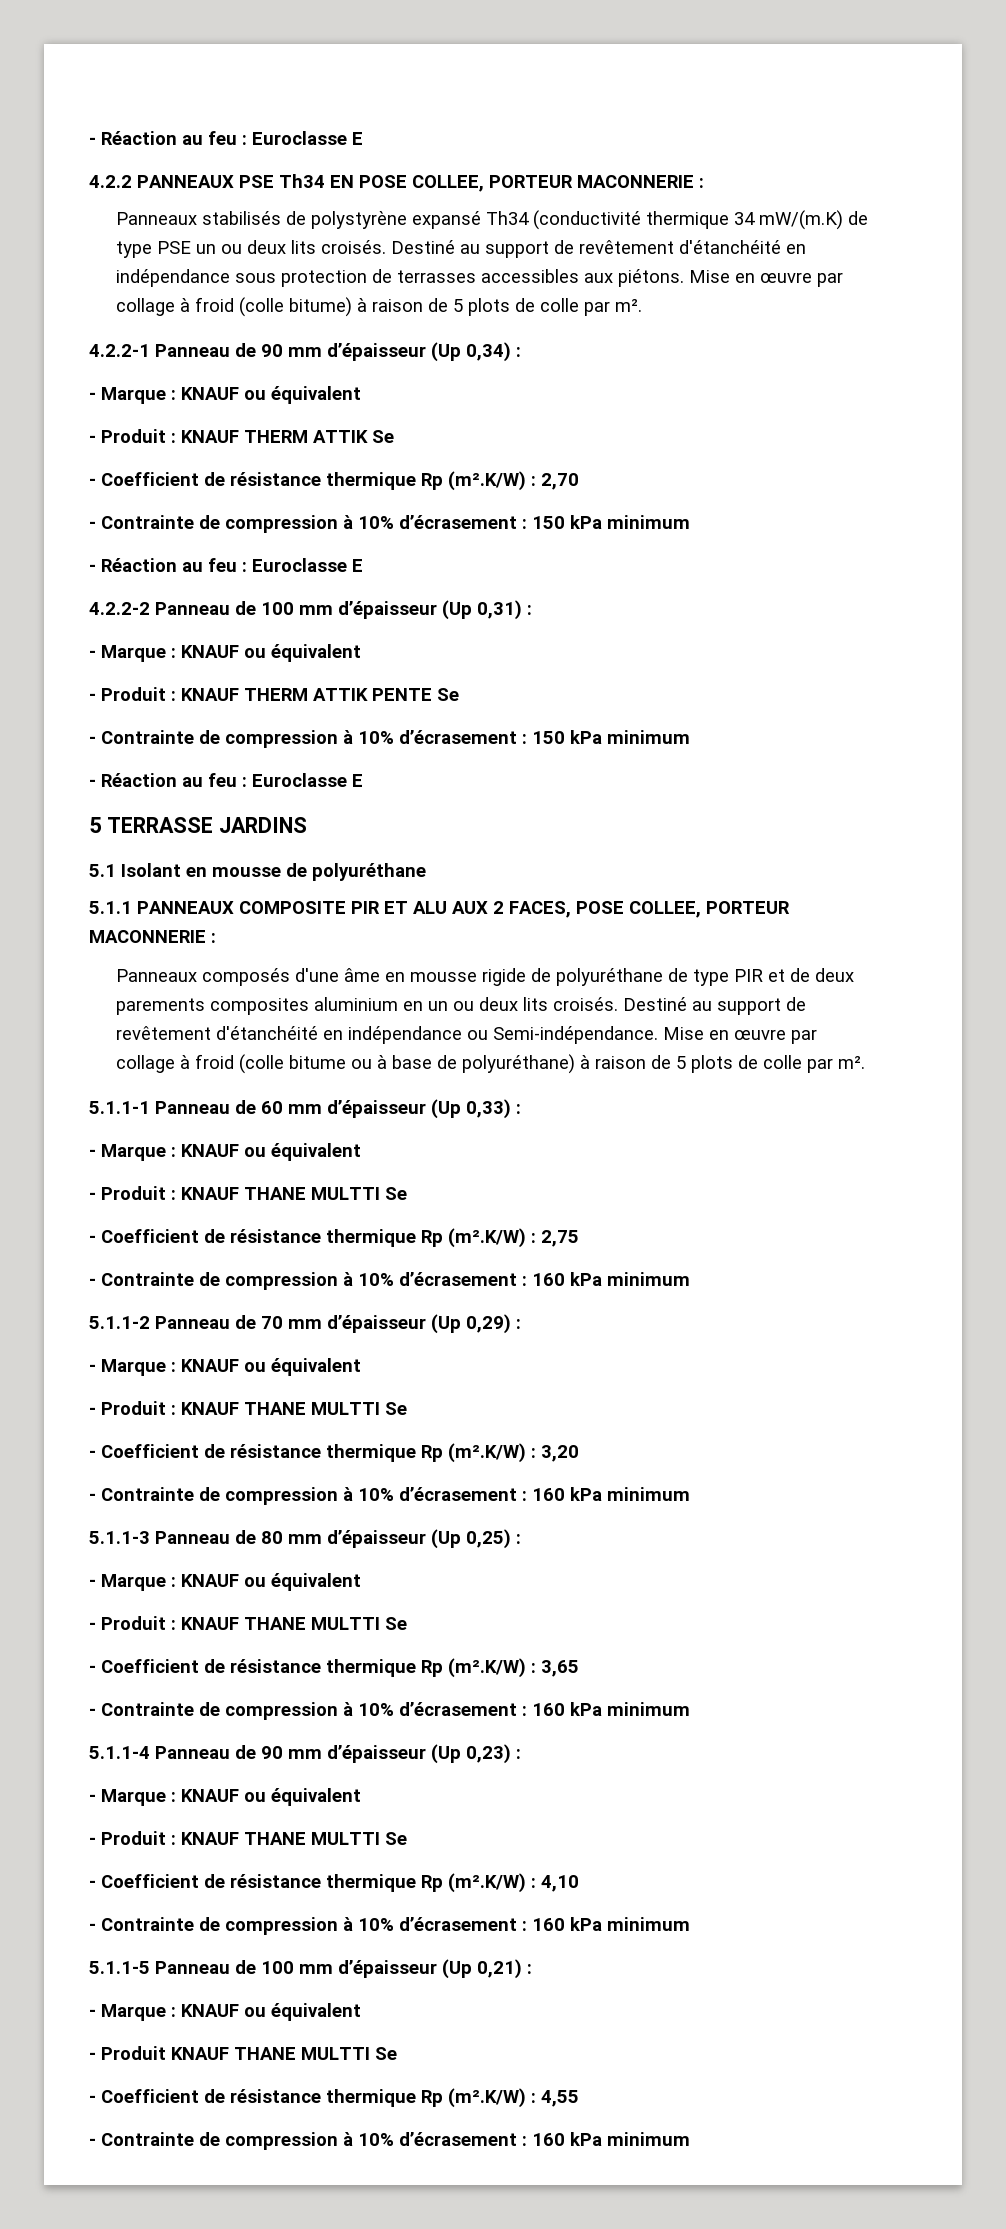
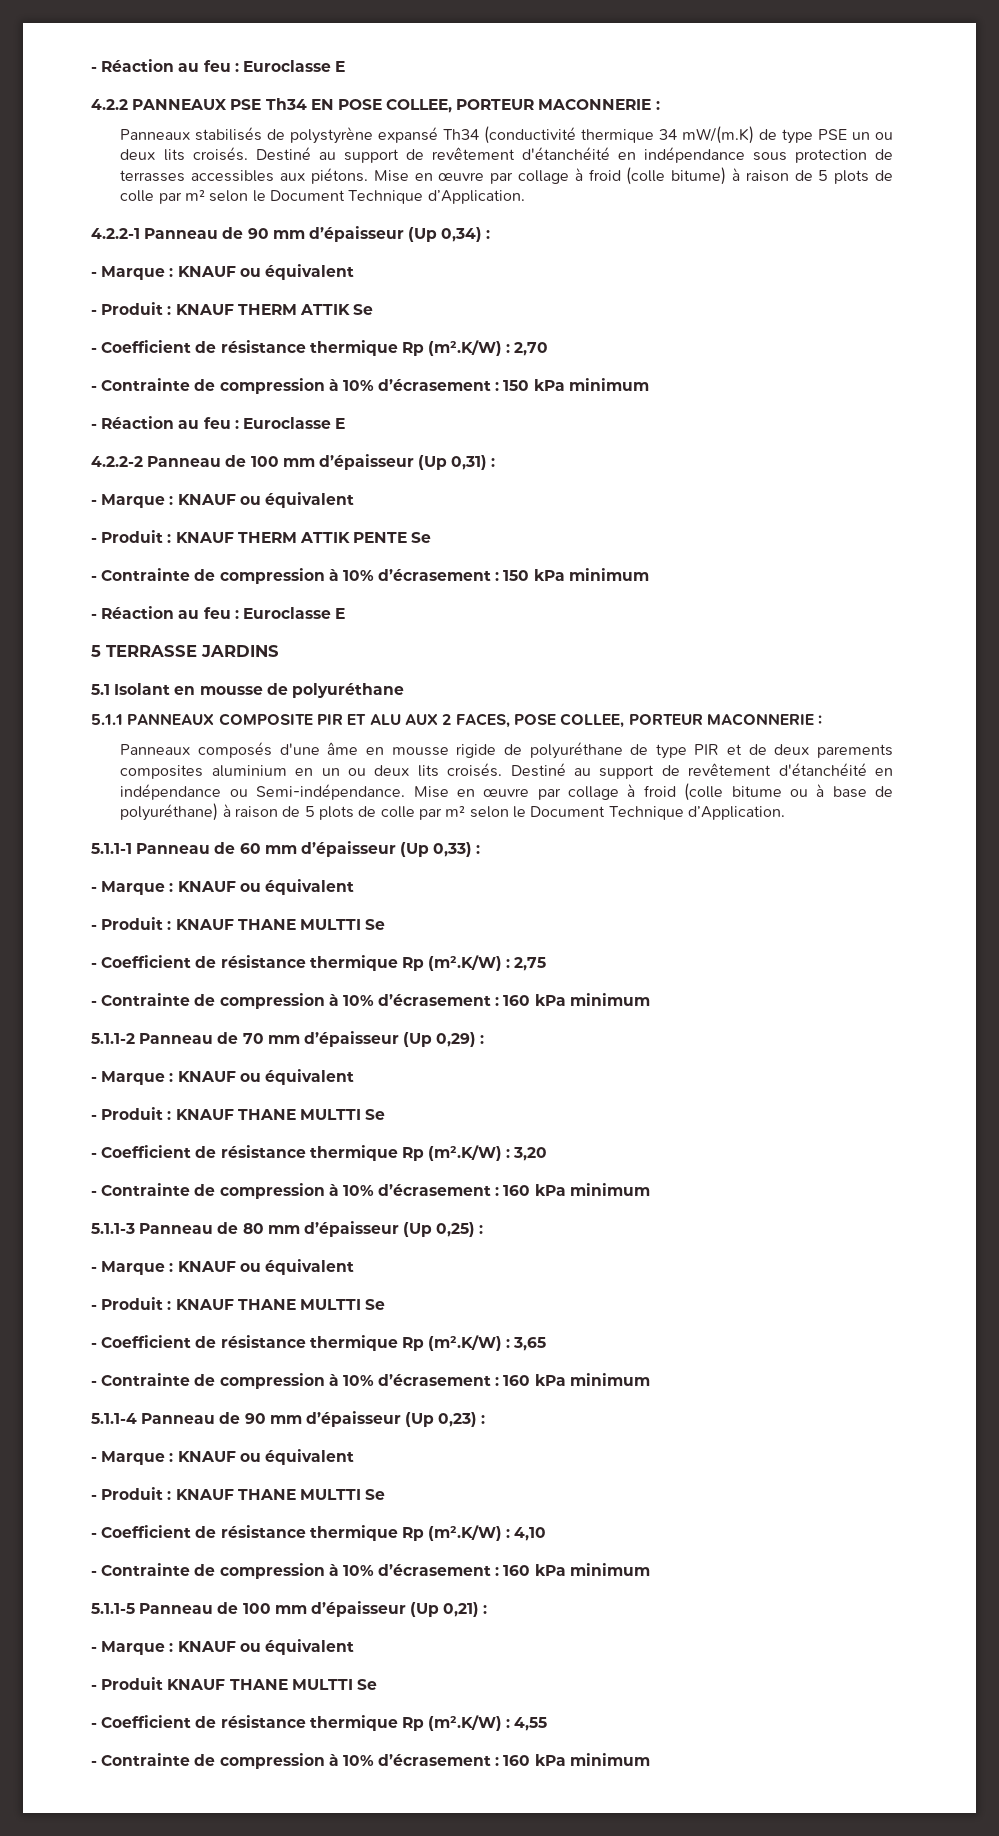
[614,299,642,312] m². -> [185,190,525,204] m² selon le Document Technique d’Application.
[837,1056,865,1069] m². -> [445,806,785,820] m² selon le Document Technique d’Application.

